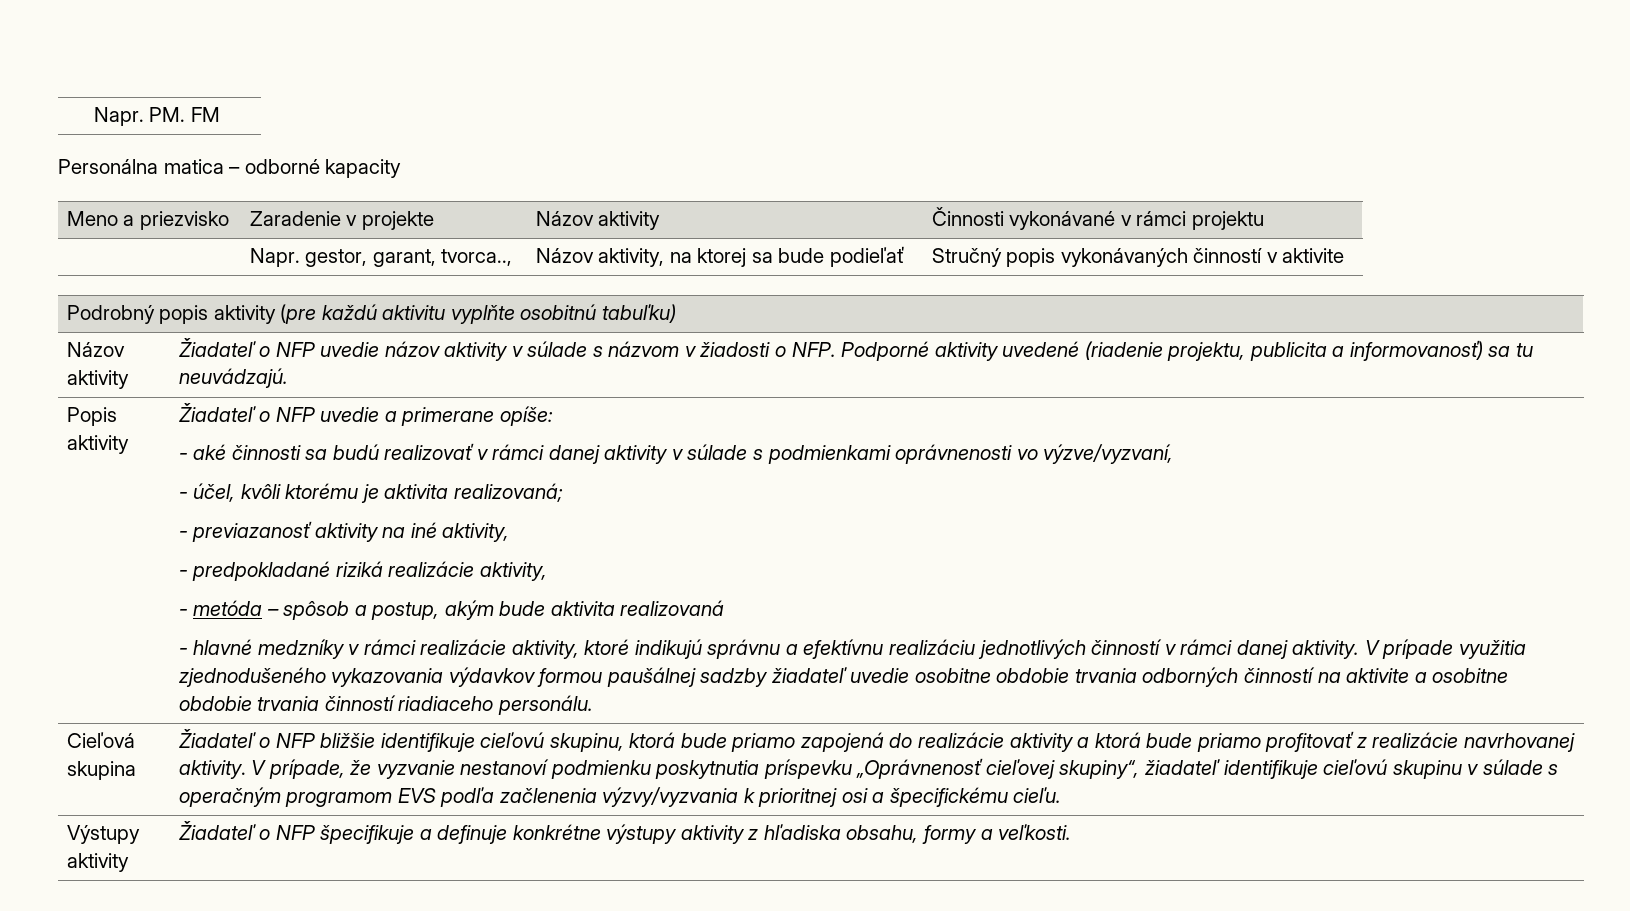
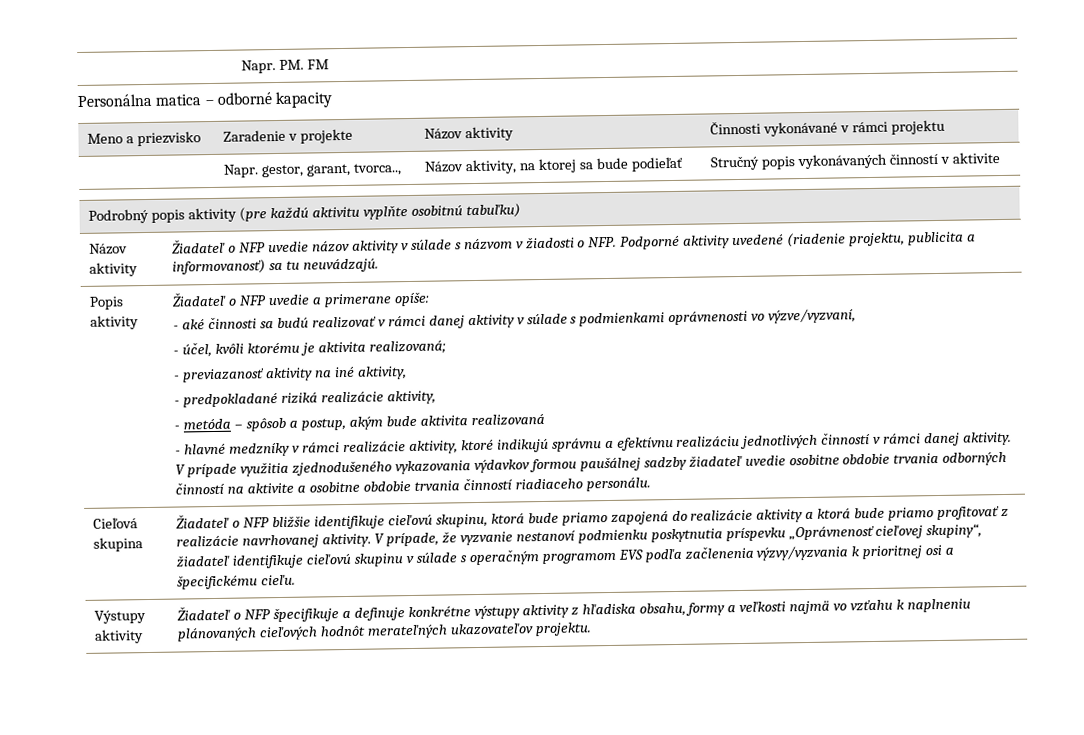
[998,824,1072,840] veľkosti. -> [739,598,971,615] [177,622,593,642] veľkosti najmä vo vzťahu k naplneniu plánovaných cieľových hodnôt merateľných ukazovateľov projektu.

